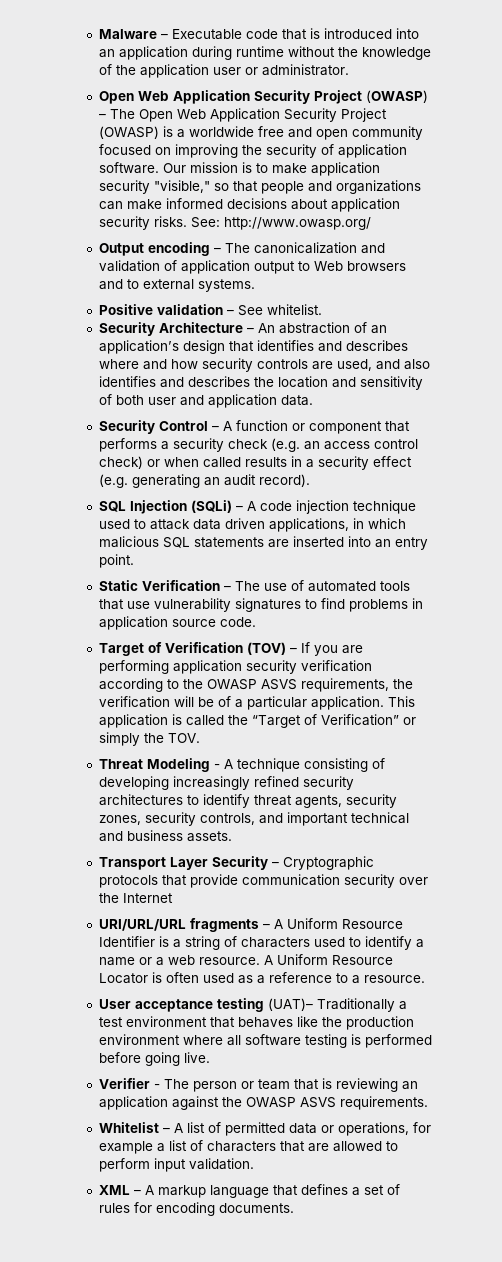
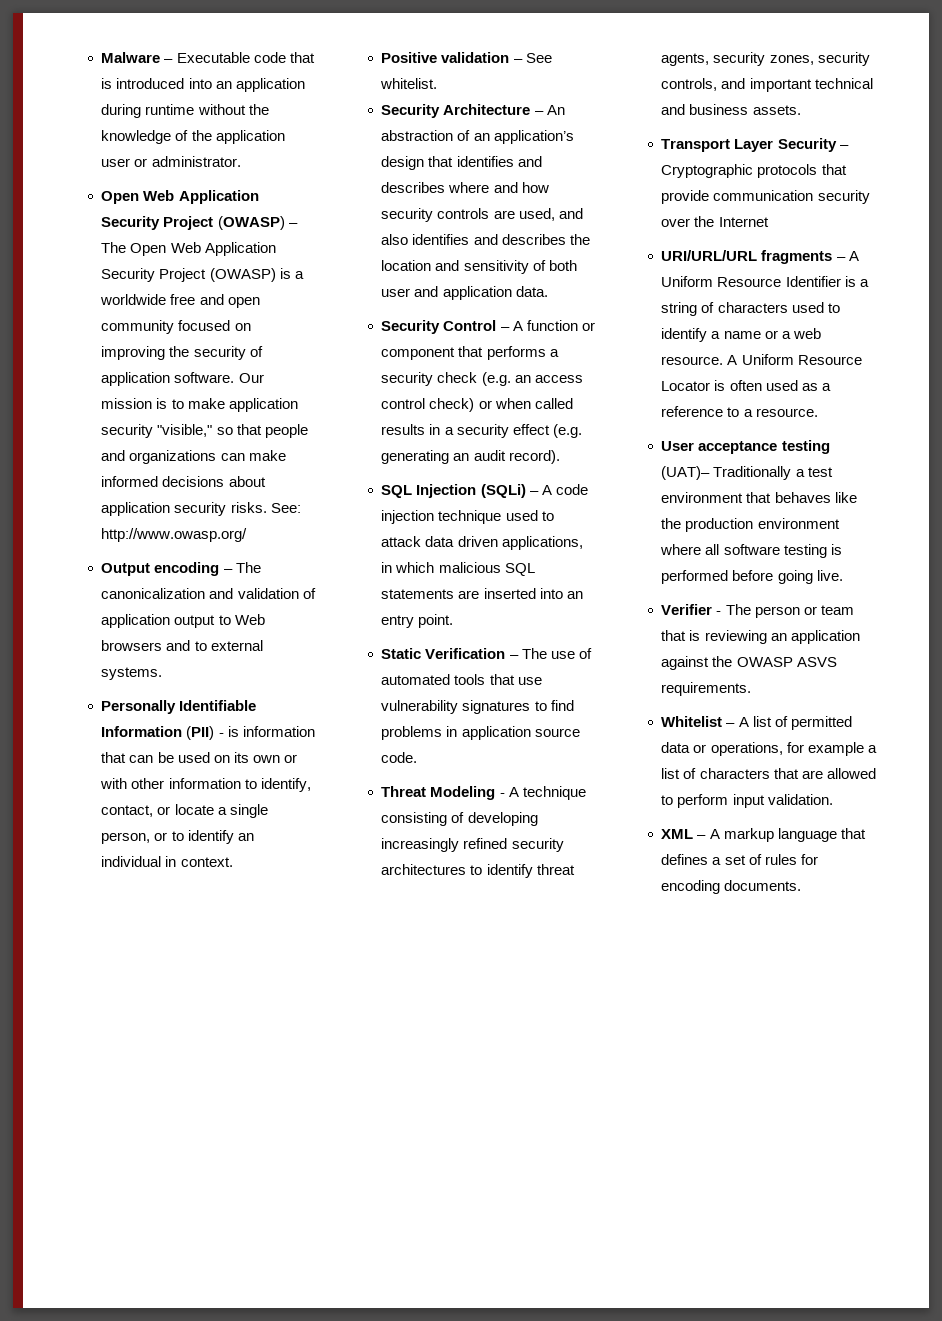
(256, 285) none -> [101,700,257,714] [101,726,315,740] [101,752,297,763] [100,778,311,792] [101,804,268,818] [101,830,254,844] [101,856,233,867] // Personally Identifiable Information (PII) - is information that can be used on its own or with other information to identify, contact, or locate a single person, or to identify an individual in context.
[99,642,364,656] [99,660,373,674] [99,678,414,692] [99,696,416,710] [99,714,417,728] [99,732,201,746] // Target of Verification (TOV) – If you are performing application security verification according to the OWASP ASVS requirements, the verification will be of a particular application. This application is called the “Target of Verification” or simply the TOV. -> (418, 757) none

